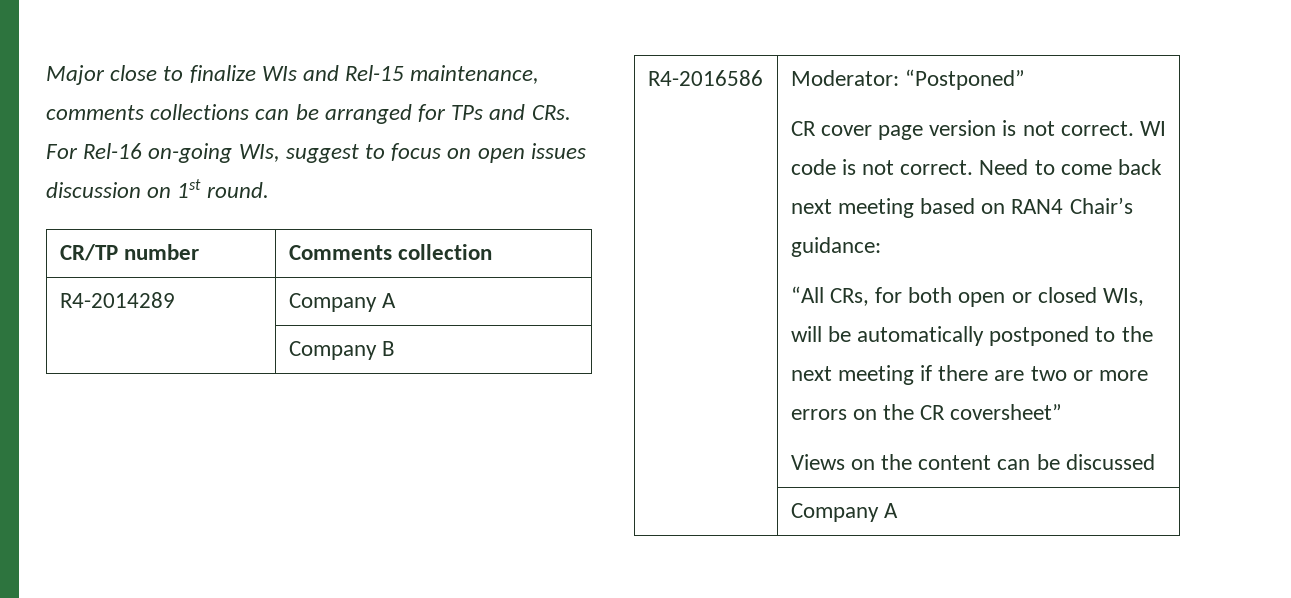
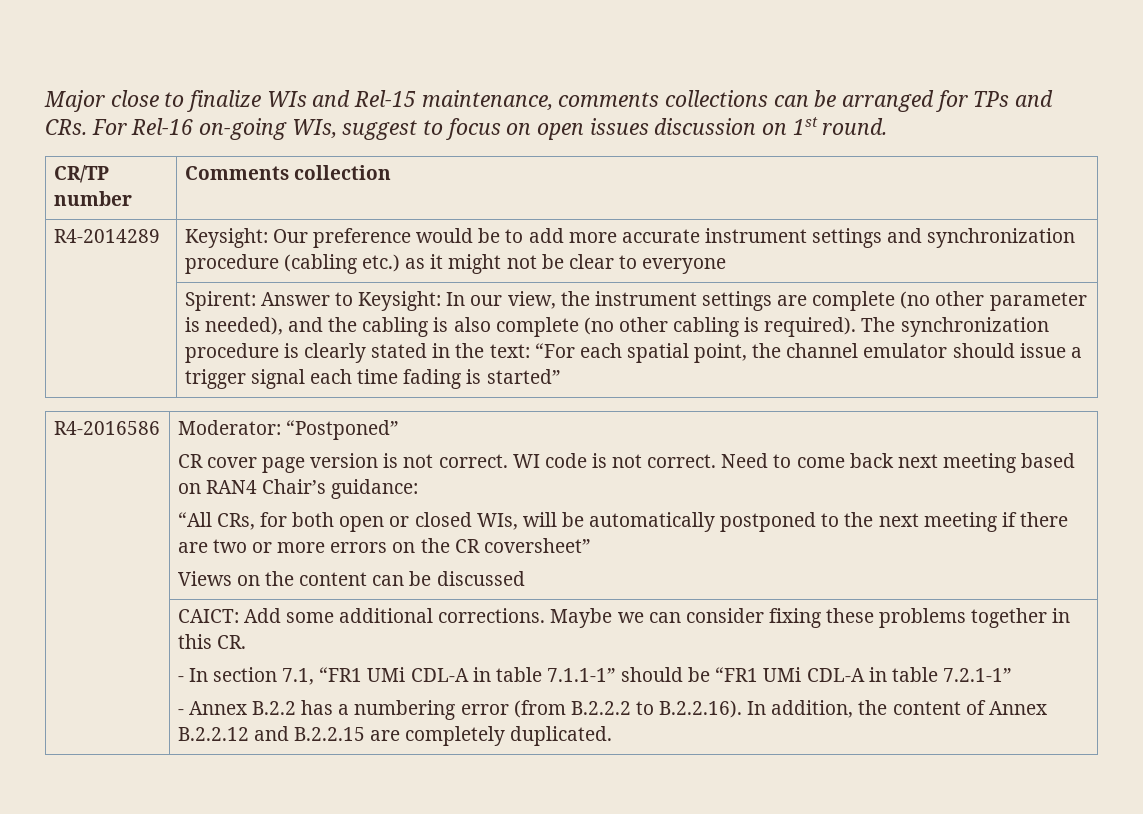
[288,293,396,312] [288,341,395,360] Company A // | Company B -> [184,228,1076,248] [184,254,727,274] [184,291,1087,311] [184,317,1049,337] [184,343,1082,363] [184,369,561,389] Keysight: Our preference would be to add more accurate instrument settings and synchronization procedure (cabling etc.) as it might not be clear to everyone // | Spirent: Answer to Keysight: In our view, the instrument settings are complete (no other parameter is needed), and the cabling is also complete (no other cabling is required). The synchronization procedure is clearly stated in the text: “For each spatial point, the channel emulator should issue a trigger signal each time fading is started”
[790,503,898,522] Company A -> [177,608,1071,628] [177,634,246,649] [177,667,1012,685] [177,700,1047,720] [177,726,613,746] CAICT: Add some additional corrections. Maybe we can consider fixing these problems together in this CR. // - In section 7.1, “FR1 UMi CDL-A in table 7.1.1-1” should be “FR1 UMi CDL-A in table 7.2.1-1” // - Annex B.2.2 has a numbering error (from B.2.2.2 to B.2.2.16). In addition, the content of Annex B.2.2.12 and B.2.2.15 are completely duplicated.

